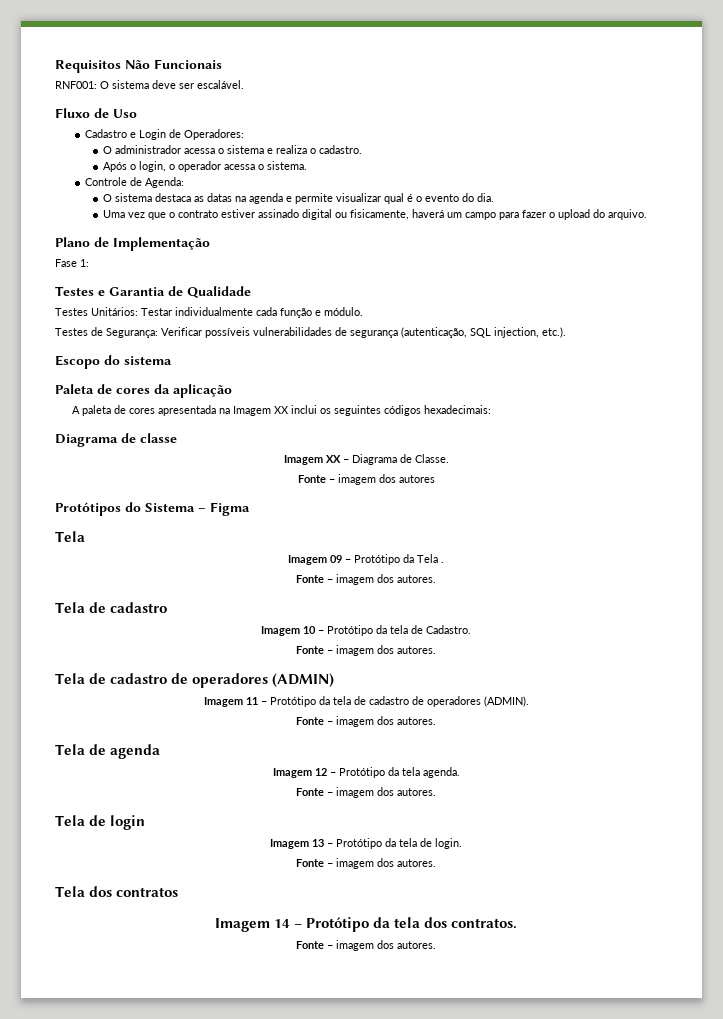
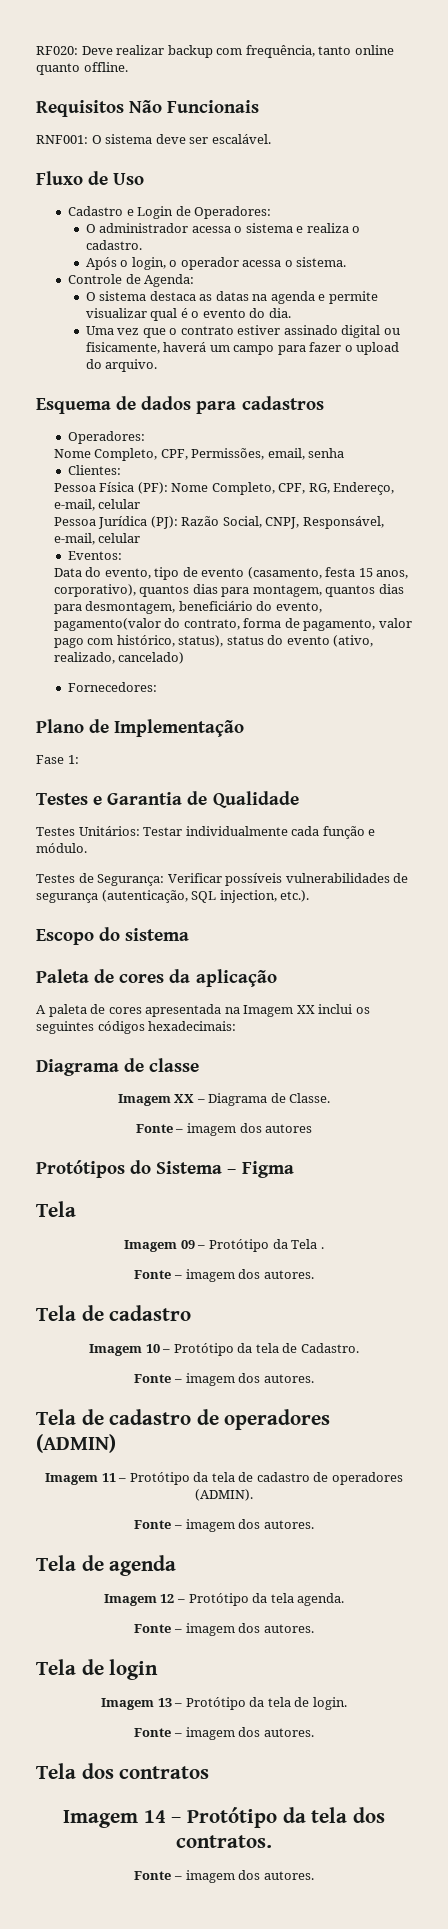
(55, 66) none -> [36,45,394,58] [36,62,128,75] RF020: Deve realizar backup com frequência, tanto online quanto offline. //
(647, 214) none -> [36,396,324,414] [68,431,146,444] [53,448,345,461] [68,465,122,475] [53,482,395,495] [53,499,141,511] [53,516,384,529] [53,533,141,545] [68,551,123,560] [53,567,409,580] [53,584,404,597] [53,601,322,614] [53,618,412,631] [53,635,374,648] [53,652,185,664] [68,682,158,692] // Esquema de dados para cadastros // Operadores: // Nome Completo, CPF, Permissões, email, senha // Clientes: // Pessoa Física (PF): Nome Completo, CPF, RG, Endereço, e-mail, celular // Pessoa Jurídica (PJ): Razão Social, CNPJ, Responsável, e-mail, celular // Eventos: // Data do evento, tipo de evento (casamento, festa 15 anos, corporativo), quantos dias para montagem, quantos dias para desmontagem, beneficiário do evento, pagamento(valor do contrato, forma de pagamento, valor pago com histórico, status), status do evento (ativo, realizado, cancelado) // Fornecedores:

